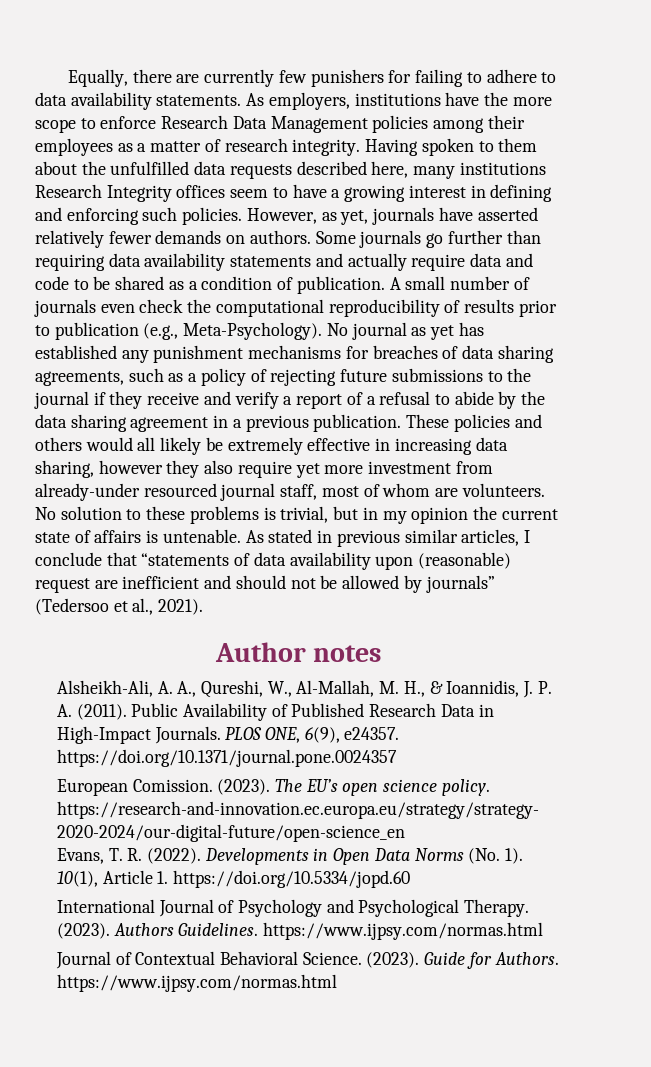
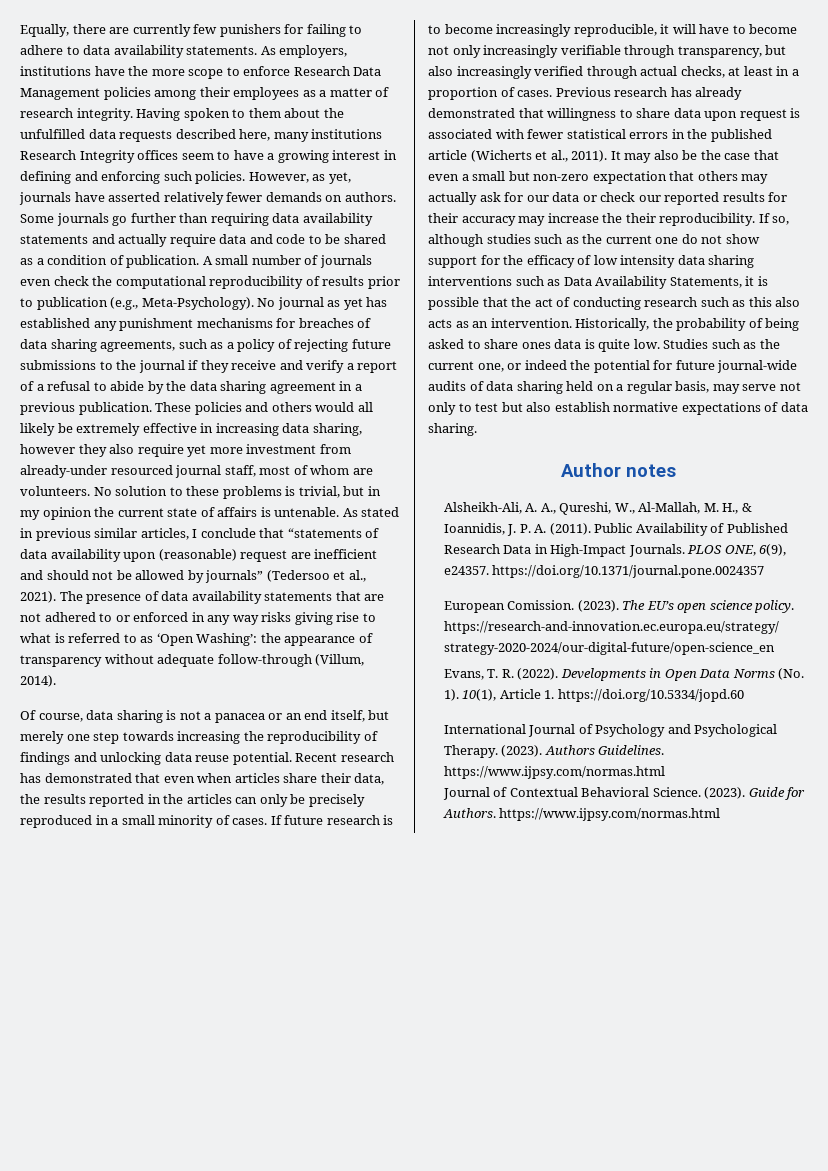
(204, 607) none -> [59,591,385,604] [20,612,376,625] [20,633,373,646] [20,654,365,667] [20,675,56,687] [20,710,390,723] [20,731,378,744] [20,752,394,765] [20,773,385,785] [20,794,365,807] [20,815,394,828] [428,24,798,37] [428,45,787,58] [428,66,799,79] [428,87,743,100] [428,108,801,121] [428,129,772,142] [428,150,779,163] [428,171,769,184] [428,192,788,205] [428,213,790,226] [428,234,760,247] [428,255,755,268] [428,276,768,289] [428,297,801,310] [428,318,800,331] [428,339,780,352] [428,360,798,373] [428,381,801,394] [428,402,808,415] [428,423,477,436] The presence of data availability statements that are not adhered to or enforced in any way risks giving rise to what is referred to as ‘Open Washing’: the appearance of transparency without adequate follow-through (Villum, 2014). // Of course, data sharing is not a panacea or an end itself, but merely one step towards increasing the reproducibility of findings and unlocking data reuse potential. Recent research has demonstrated that even when articles share their data, the results reported in the articles can only be precisely reproduced in a small minority of cases. If future research is to become increasingly reproducible, it will have to become not only increasingly verifiable through transparency, but also increasingly verified through actual checks, at least in a proportion of cases. Previous research has already demonstrated that willingness to share data upon request is associated with fewer statistical errors in the published article (Wicherts et al., 2011). It may also be the case that even a small but non-zero expectation that others may actually ask for our data or check our reported results for their accuracy may increase the their reproducibility. If so, although studies such as the current one do not show support for the efficacy of low intensity data sharing interventions such as Data Availability Statements, it is possible that the act of conducting research such as this also acts as an intervention. Historically, the probability of being asked to share ones data is quite low. Studies such as the current one, or indeed the potential for future journal-wide audits of data sharing held on a regular basis, may serve not only to test but also establish normative expectations of data sharing.

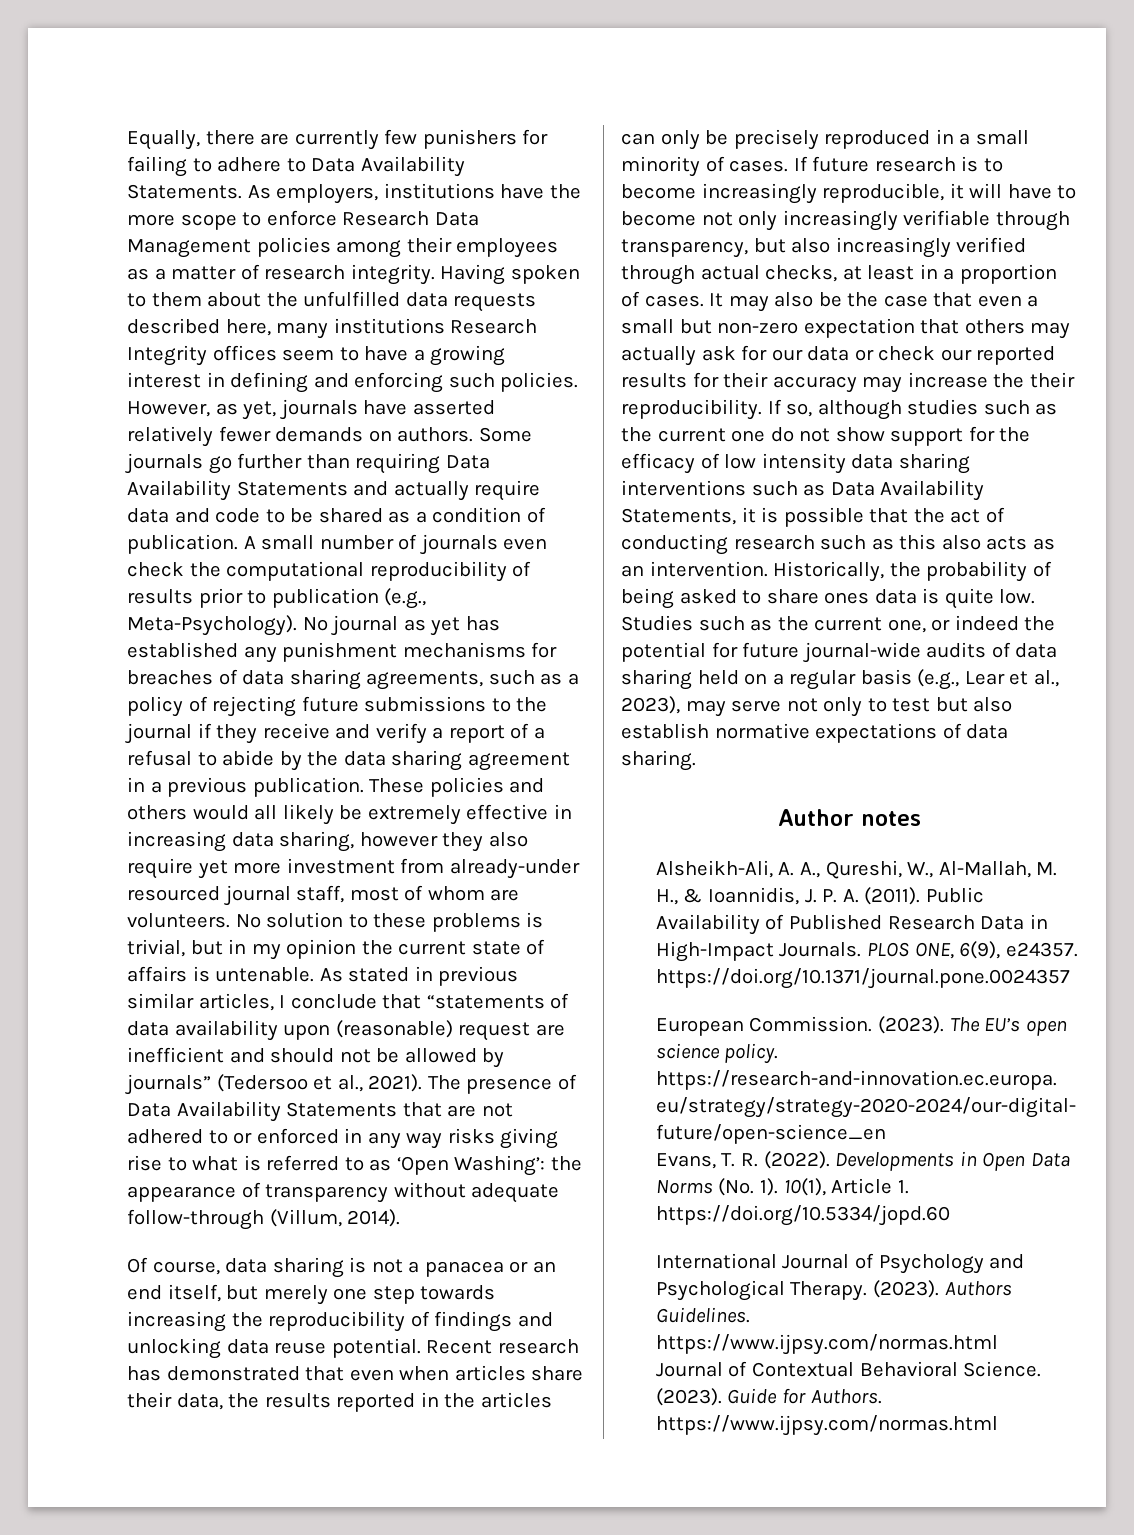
[83,45,258,58] data availability statements. -> [311,156,465,177] [127,184,242,199] Data Availability Statements.
[272,213,373,226] [20,235,88,244] data availability statements -> [445,455,490,469] [127,480,348,501] Data Availability Statements
[161,591,333,604] data availability statements -> [127,1101,398,1122] Data Availability Statements
[555,87,743,100] [428,108,801,121] [428,129,772,142] [428,150,608,162] Previous research has already demonstrated that willingness to share data upon request is associated with fewer statistical errors in the published article (Wicherts et al., 2011). -> (704, 301) none
[675,381,710,393] basis, -> [860,669,1059,690] [621,696,680,714] basis (e.g., Lear et al., 2023),
[507,600,575,610] Comission. -> [749,1016,873,1032] Commission.

